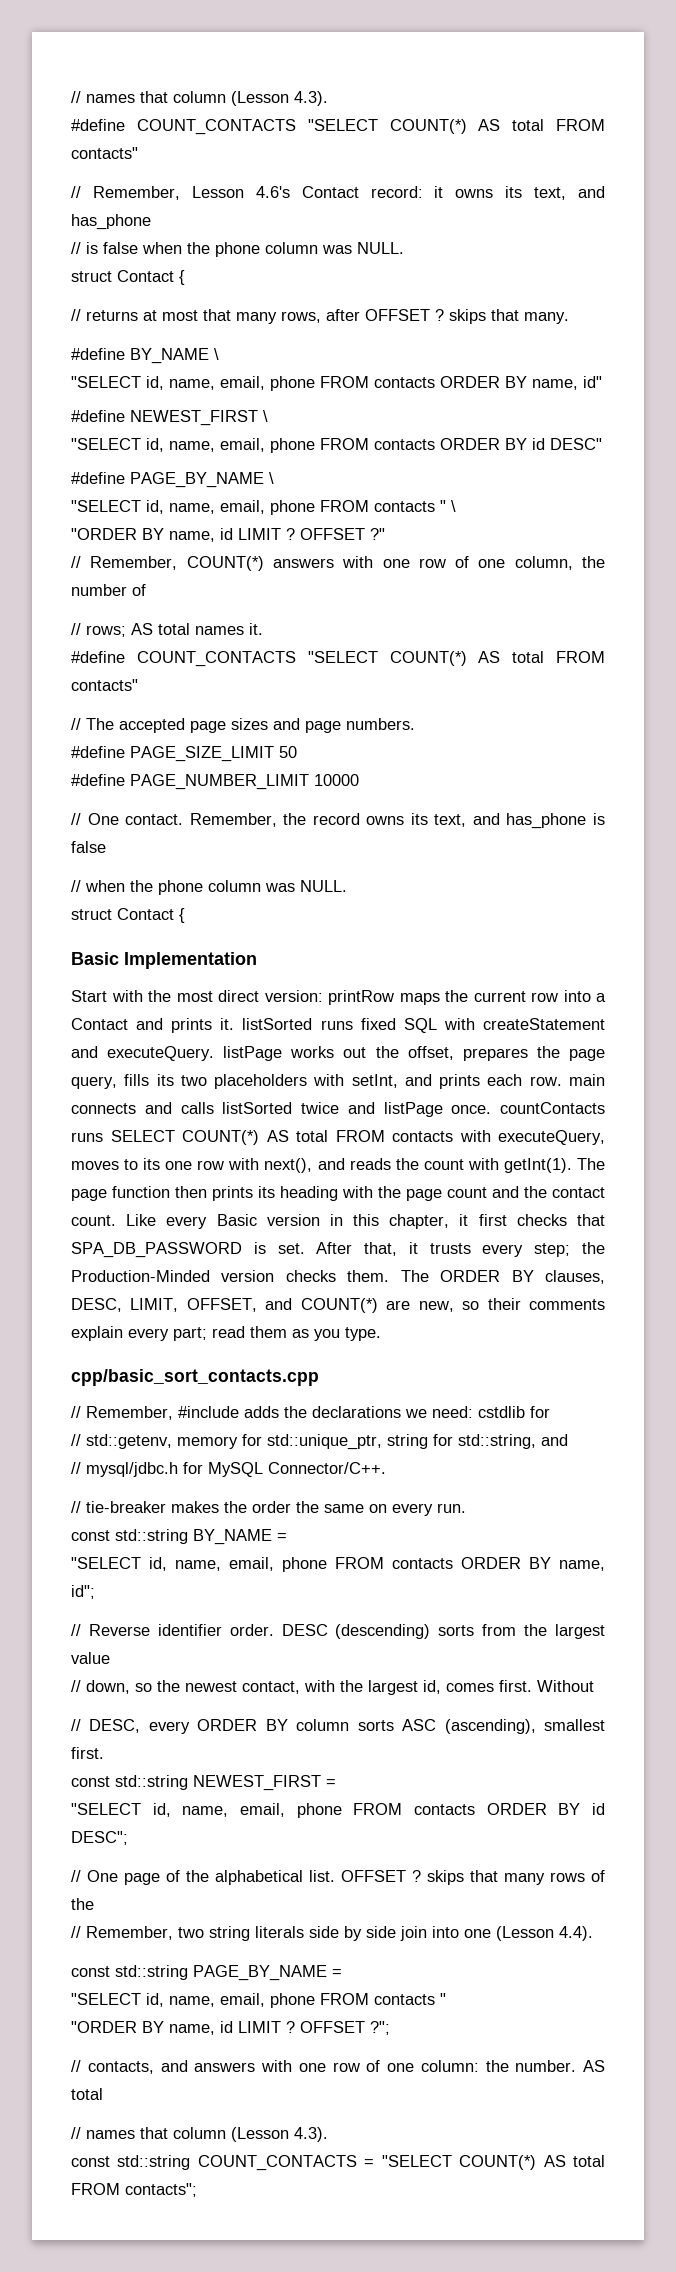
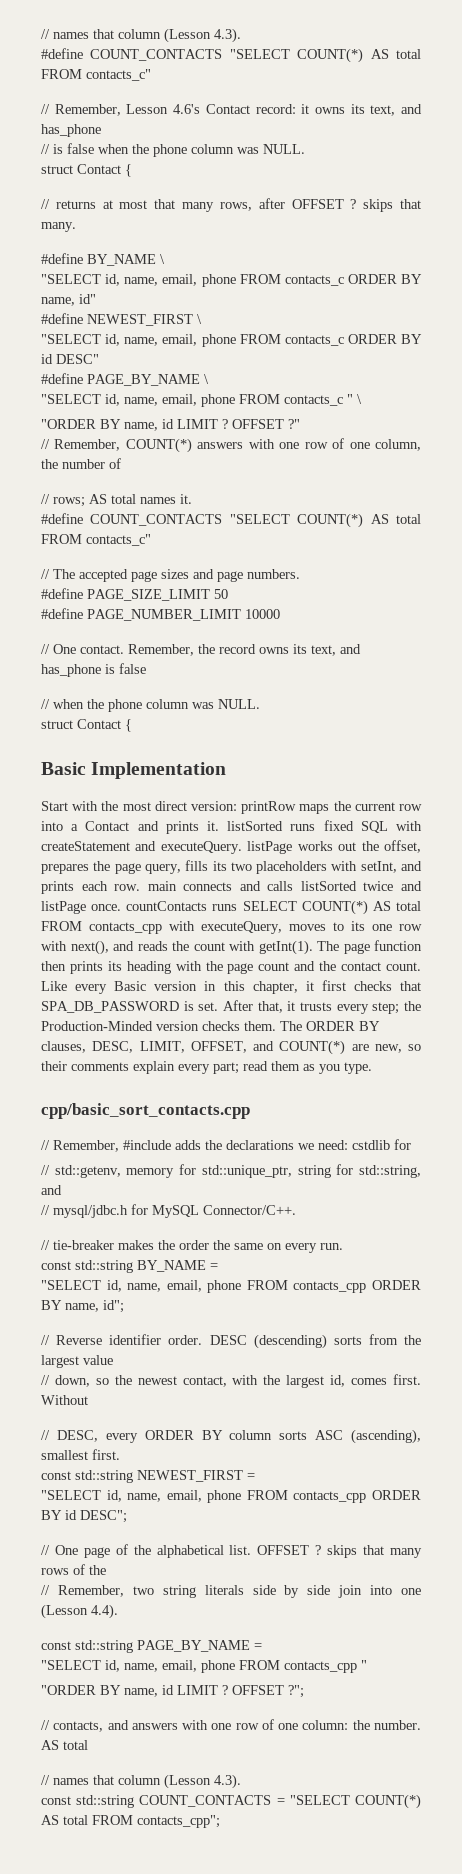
[71,147,138,159] contacts" -> [86,69,151,81] contacts_c"
[374,377,435,388] contacts -> [284,275,344,286] contacts_c
[374,439,435,450] contacts -> [284,335,344,346] contacts_c
[374,501,435,512] contacts -> [284,395,343,406] contacts_c
[71,679,138,691] contacts" -> [86,534,151,546] contacts_c"
[392,1131,453,1142] contacts -> [89,922,162,934] contacts_cpp
[392,1558,453,1569] contacts -> [293,1281,367,1293] contacts_cpp
[414,1804,475,1815] contacts -> [293,1491,367,1503] contacts_cpp
[374,1994,435,2005] contacts -> [284,1661,357,1673] contacts_cpp
[125,2183,197,2197] contacts"; -> [137,1815,220,1828] contacts_cpp";

